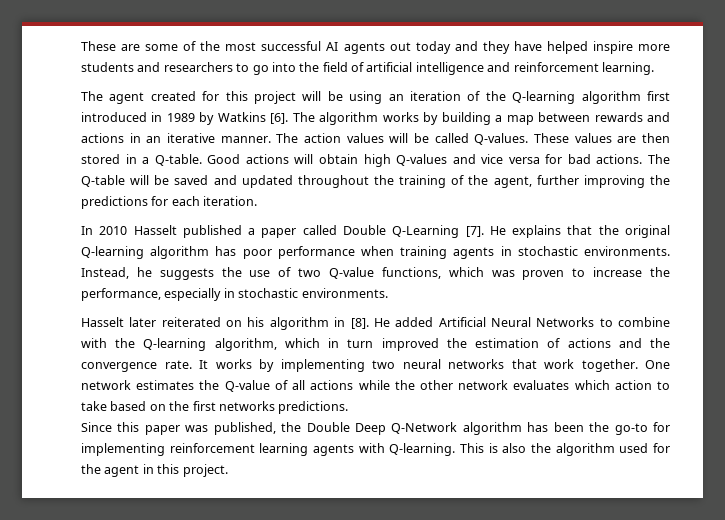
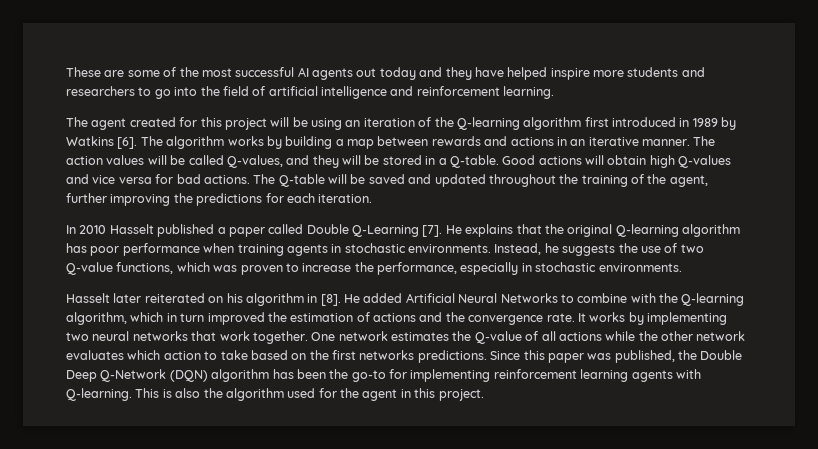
[474,133,670,145] Q-values. These values are then -> [226,155,380,168] Q-values, and they will be
(349, 407) // -> (487, 356) none
(458, 428) none -> [169,370,208,382] (DQN)

